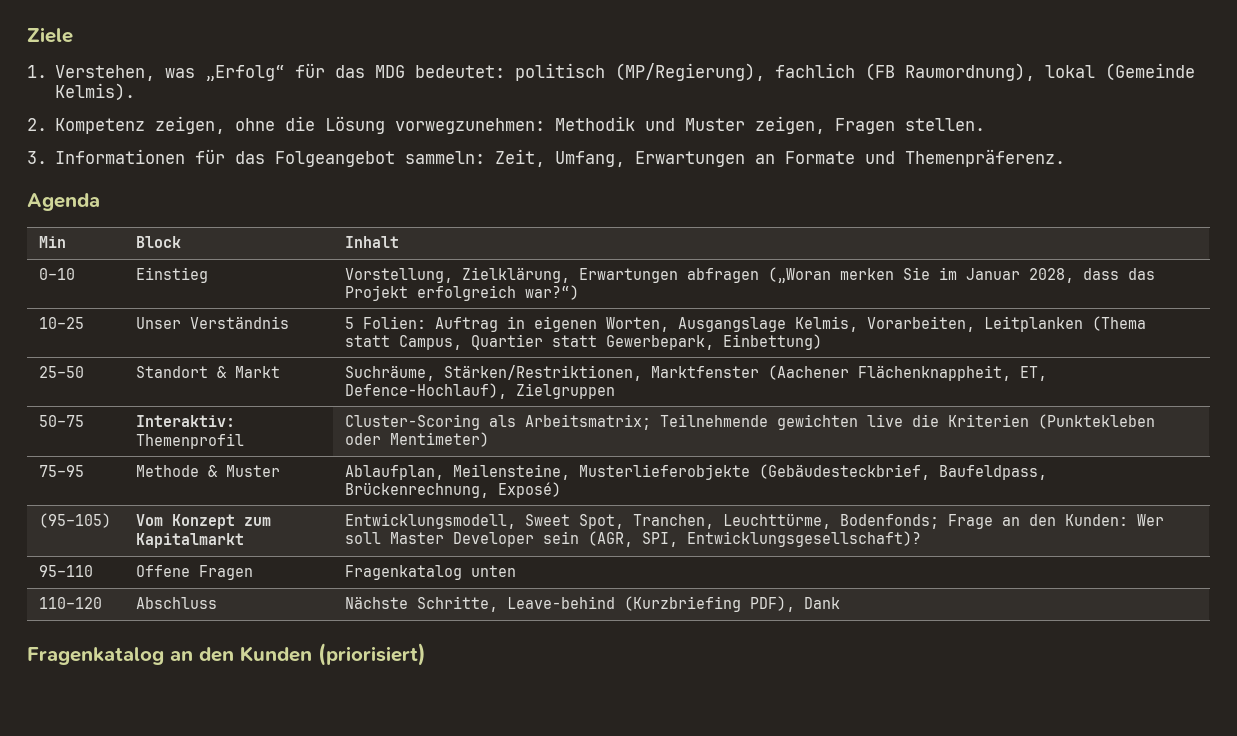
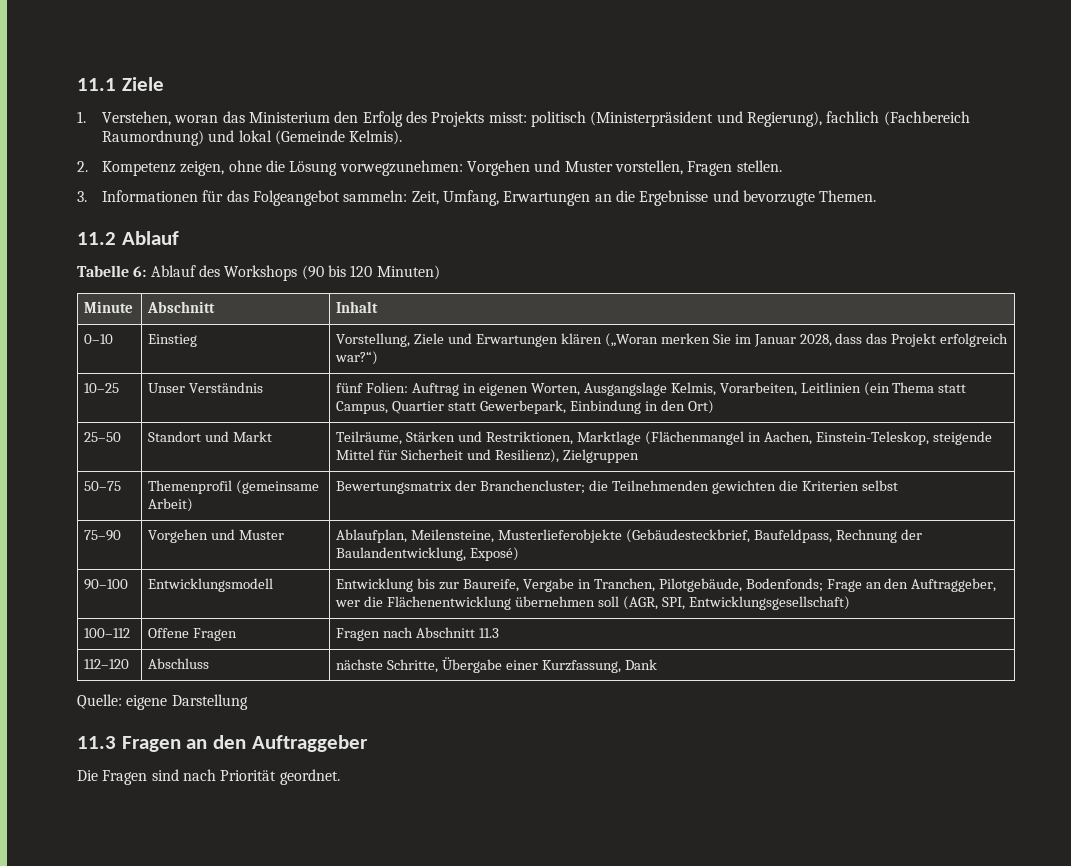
(27, 35) none -> [77,78,116,91] 11.1
[165,63,1036,81] was „Erfolg“ für das MDG bedeutet: politisch (MP/Regierung), fachlich (FB Raumordnung), -> [174,111,970,127] [102,130,235,146] woran das Ministerium den Erfolg des Projekts misst: politisch (Ministerpräsident und Regierung), fachlich (Fachbereich Raumordnung) und
[555,116,826,134] Methodik und Muster zeigen, -> [467,160,684,176] Vorgehen und Muster vorstellen,
[785,149,1066,167] [27,193,100,211] [39,236,67,248] [136,236,182,248] Formate und Themenpräferenz. // Agenda // Min | Block -> [616,190,877,206] [77,231,179,245] [77,265,440,281] [84,301,134,313] [147,301,216,313] die Ergebnisse und bevorzugte Themen. // 11.2 Ablauf // Tabelle 6: Ablauf des Workshops (90 bis 120 Minuten) // Minute | Abschnitt
[462,267,760,283] Zielklärung, Erwartungen abfragen -> [414,333,603,347] Ziele und Erwartungen klären
[345,317,355,329] 5 -> [336,383,364,393] fünf
[984,316,1147,332] Leitplanken (Thema -> [800,382,935,396] Leitlinien (ein Thema
[723,334,823,350] Einbettung) -> [570,400,714,414] Einbindung in den Ort)
[217,366,228,378] & -> [205,431,230,442] und
[345,365,1048,381] [345,383,508,399] Suchräume, Stärken/Restriktionen, Marktfenster (Aachener Flächenknappheit, ET, Defence-Hochlauf), -> [336,431,992,445] [336,449,560,463] Teilräume, Stärken und Restriktionen, Marktlage (Flächenmangel in Aachen, Einstein-Teleskop, steigende Mittel für Sicherheit und Resilienz),
[136,415,236,427] Interaktiv: -> (122, 486) none
[345,414,1156,430] [345,432,490,447] [39,465,85,477] [136,465,219,477] | Cluster-Scoring als Arbeitsmatrix; Teilnehmende gewichten live die Kriterien (Punktekleben oder Mentimeter) // 75–95 | Methode & -> [236,480,320,494] [148,498,194,512] [336,480,898,494] [84,530,122,541] [148,529,236,543] (gemeinsame Arbeit) | Bewertungsmatrix der Branchencluster; die Teilnehmenden gewichten die Kriterien selbst // 75–90 | Vorgehen und
[345,482,562,498] [39,513,112,528] [136,514,272,529] [136,533,245,548] [345,513,1165,529] [345,531,922,547] [39,565,94,577] [136,565,254,580] [345,565,517,580] [39,597,103,609] [136,597,218,609] [345,596,841,612] [27,643,426,666] Brückenrechnung, Exposé) // (95–105) | Vom Konzept zum Kapitalmarkt | Entwicklungsmodell, Sweet Spot, Tranchen, Leuchttürme, Bodenfonds; Frage an den Kunden: Wer soll Master Developer sein (AGR, SPI, Entwicklungsgesellschaft)? // 95–110 | Offene Fragen | Fragenkatalog unten // 110–120 | Abschluss | Nächste Schritte, Leave-behind (Kurzbriefing PDF), Dank // Fragenkatalog an den Kunden (priorisiert) -> [835,529,922,543] [336,547,520,561] [84,579,129,590] [148,578,274,592] [336,578,997,592] [335,596,850,610] [84,628,131,638] [148,628,238,641] [336,627,500,641] [84,659,130,669] [148,658,210,669] [336,657,657,673] [77,694,248,710] [77,735,368,752] [77,769,340,785] Rechnung der Baulandentwicklung, Exposé) // 90–100 | Entwicklungsmodell | Entwicklung bis zur Baureife, Vergabe in Tranchen, Pilotgebäude, Bodenfonds; Frage an den Auftraggeber, wer die Flächenentwicklung übernehmen soll (AGR, SPI, Entwicklungsgesellschaft) // 100–112 | Offene Fragen | Fragen nach Abschnitt 11.3 // 112–120 | Abschluss | nächste Schritte, Übergabe einer Kurzfassung, Dank // Quelle: eigene Darstellung // 11.3 Fragen an den Auftraggeber // Die Fragen sind nach Priorität geordnet.

